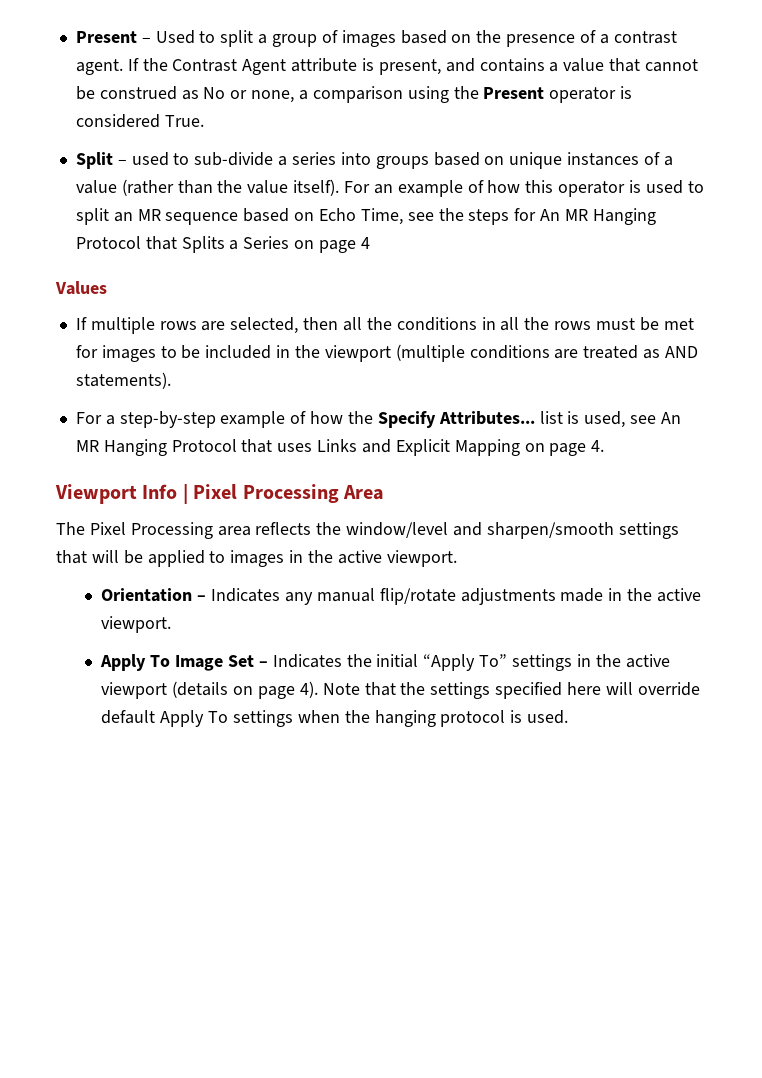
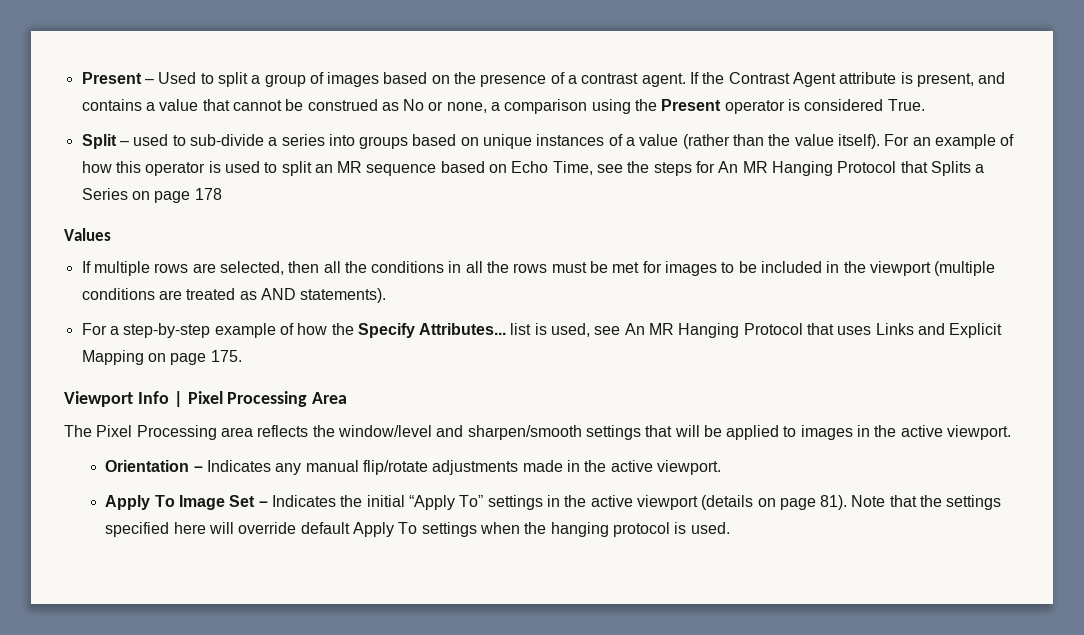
[360,237,370,249] 4 -> [194,188,222,200] 178
[591,440,605,452] 4. -> [210,350,242,362] 175.
[299,681,318,698] 4). -> [820,495,848,510] 81).

